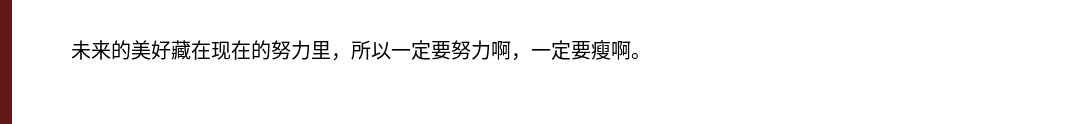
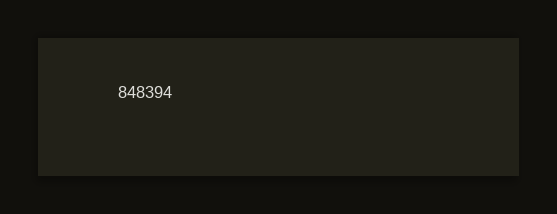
[70,40,651,61] 未来的美好藏在现在的努力里，所以一定要努力啊，一定要瘦啊。 -> [118,86,172,98] 848394

